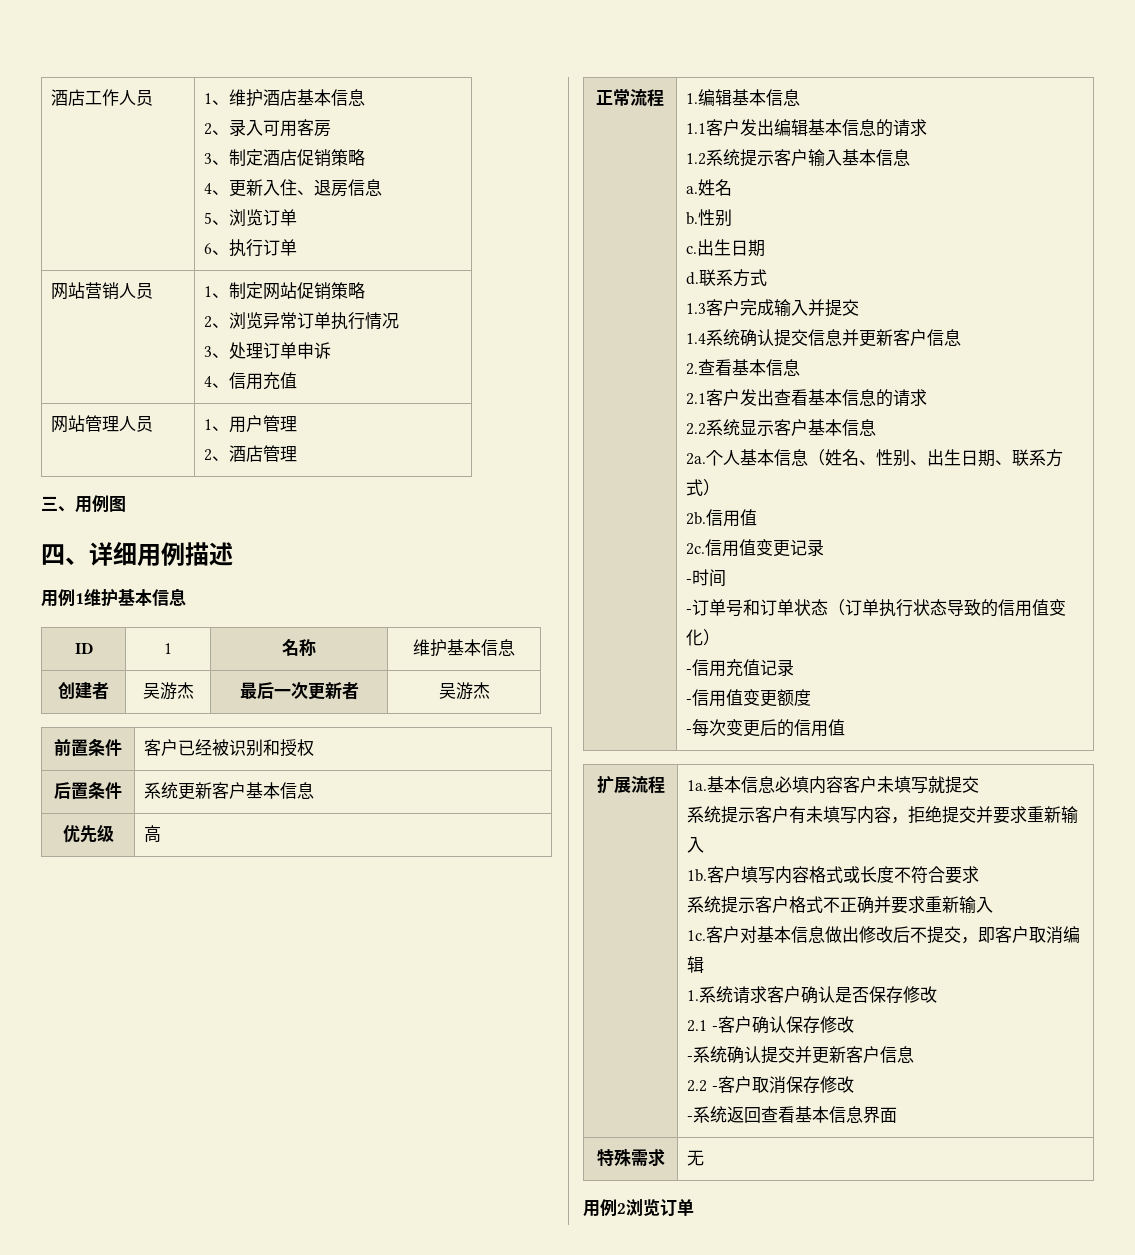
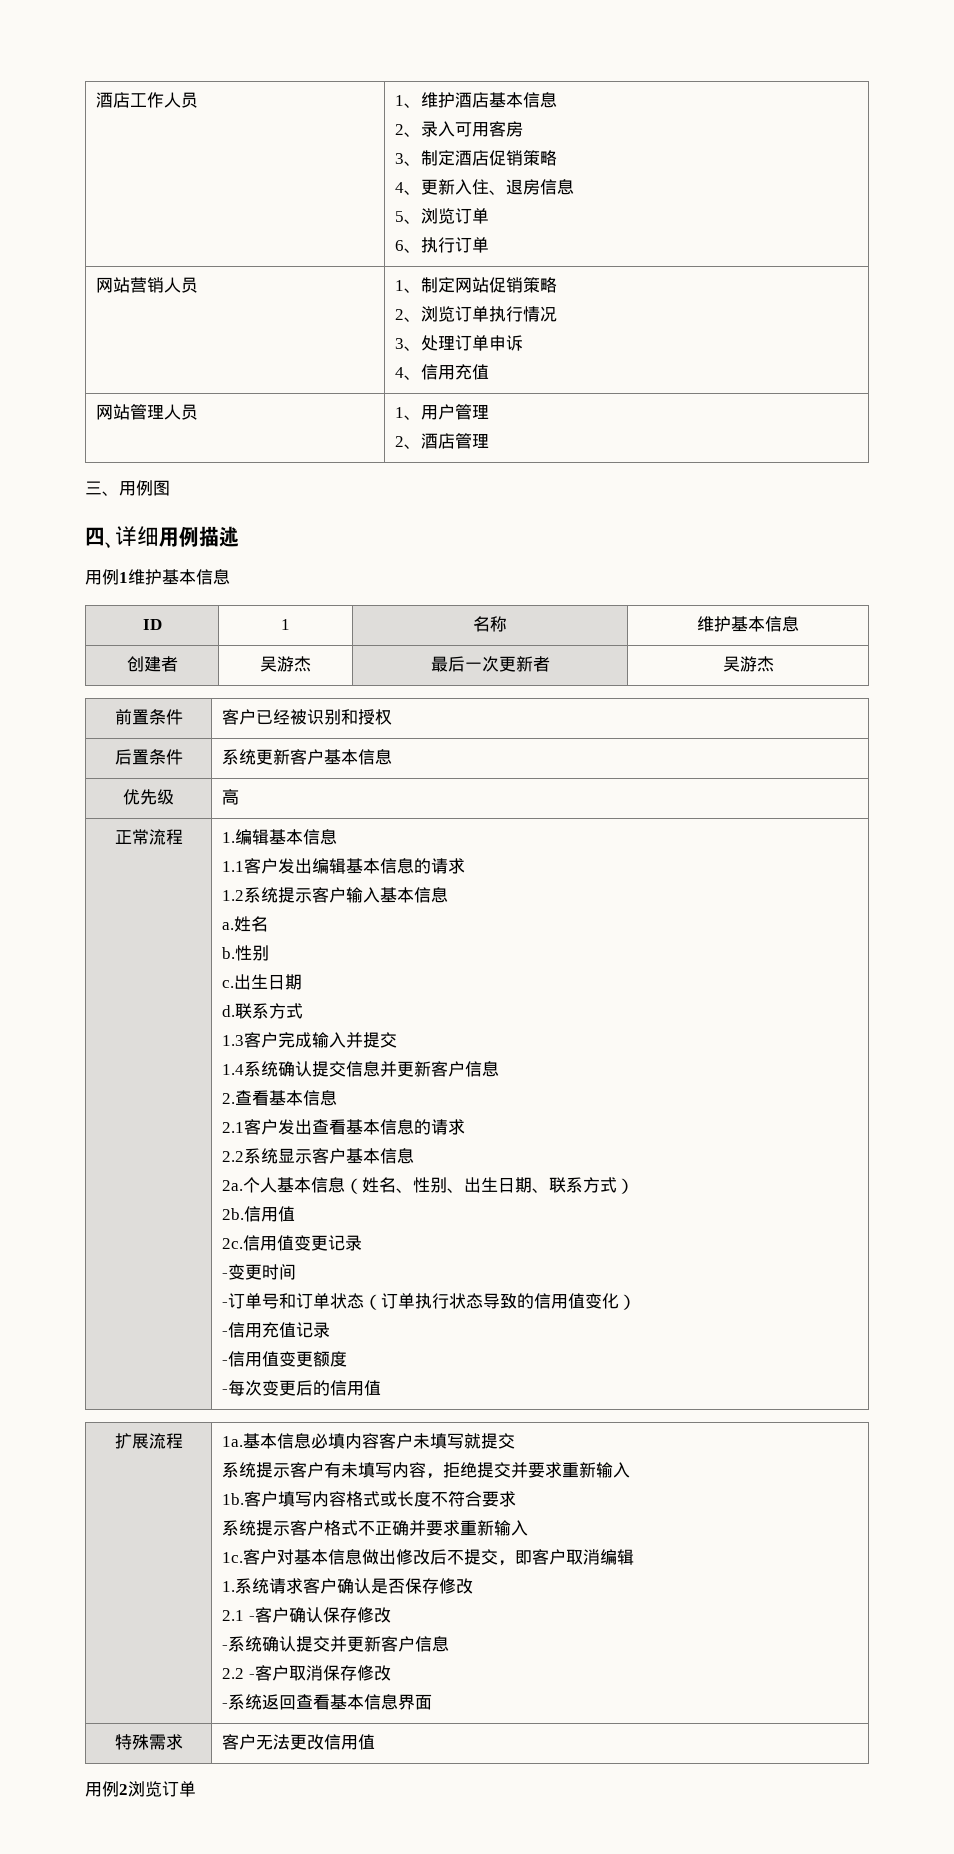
[263,312,298,329] 异常 -> (456, 314) none
(693, 581) none -> [228,1264,263,1280] 变更
(665, 1157) none -> [222,1734,257,1750] 客户
(705, 1158) none -> [273,1734,376,1750] 法更改信用值

